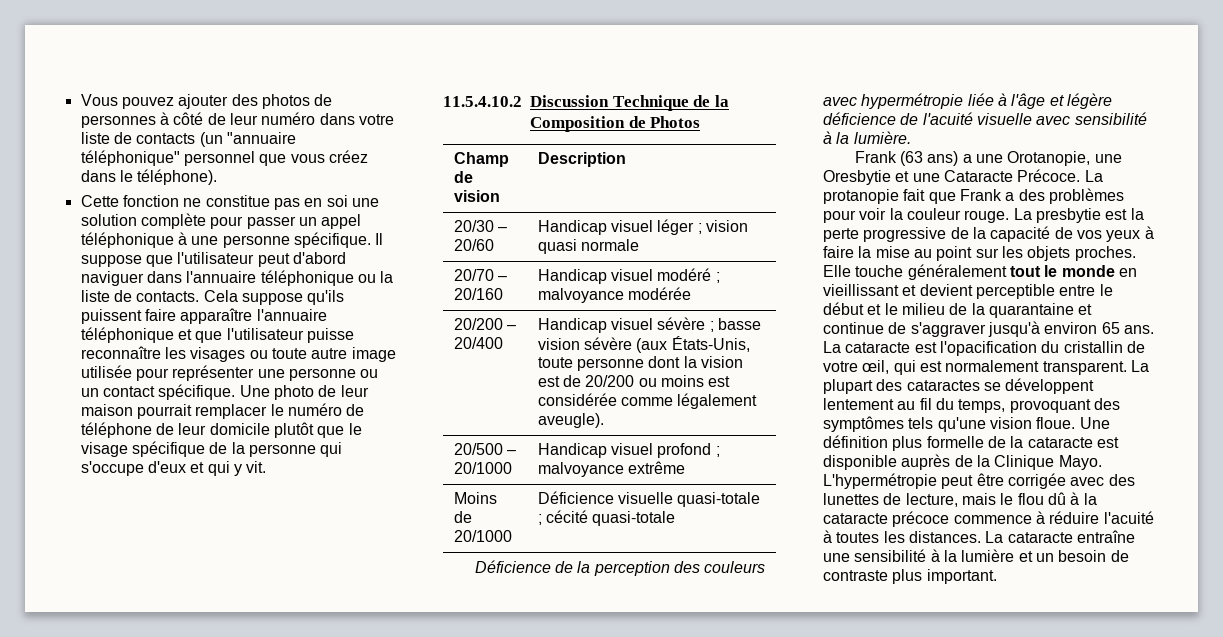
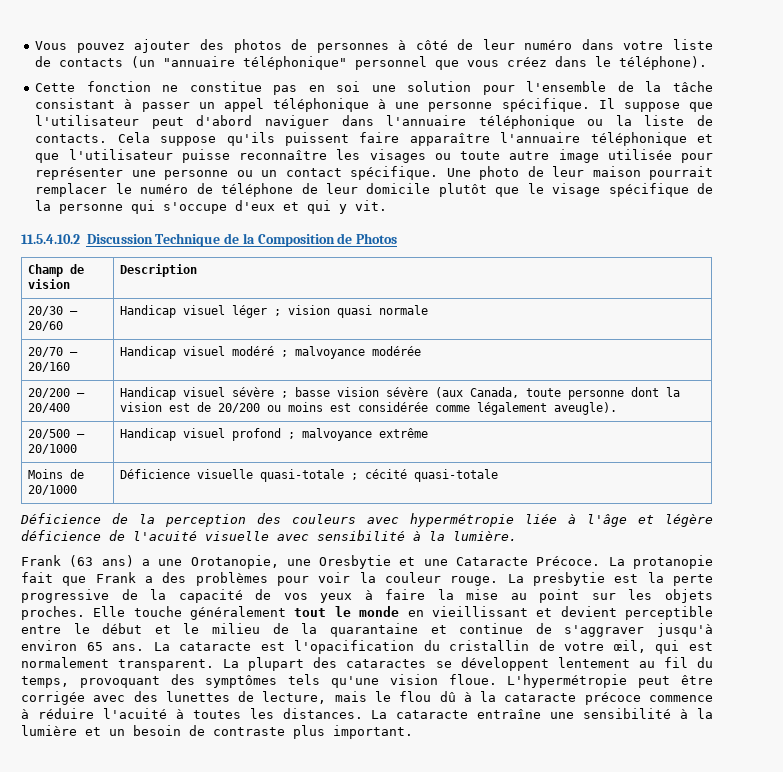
[140,213,244,229] complète pour -> [482,81,713,95] [35,98,133,109] pour l'ensemble de la tâche consistant à
[671,336,750,352] États-Unis, -> [469,387,519,398] Canada,
[1079,417,1110,429] [823,435,1119,451] [823,454,1102,470] Une définition plus formelle de la cataracte est disponible auprès de la Clinique Mayo. -> (497, 679) none

